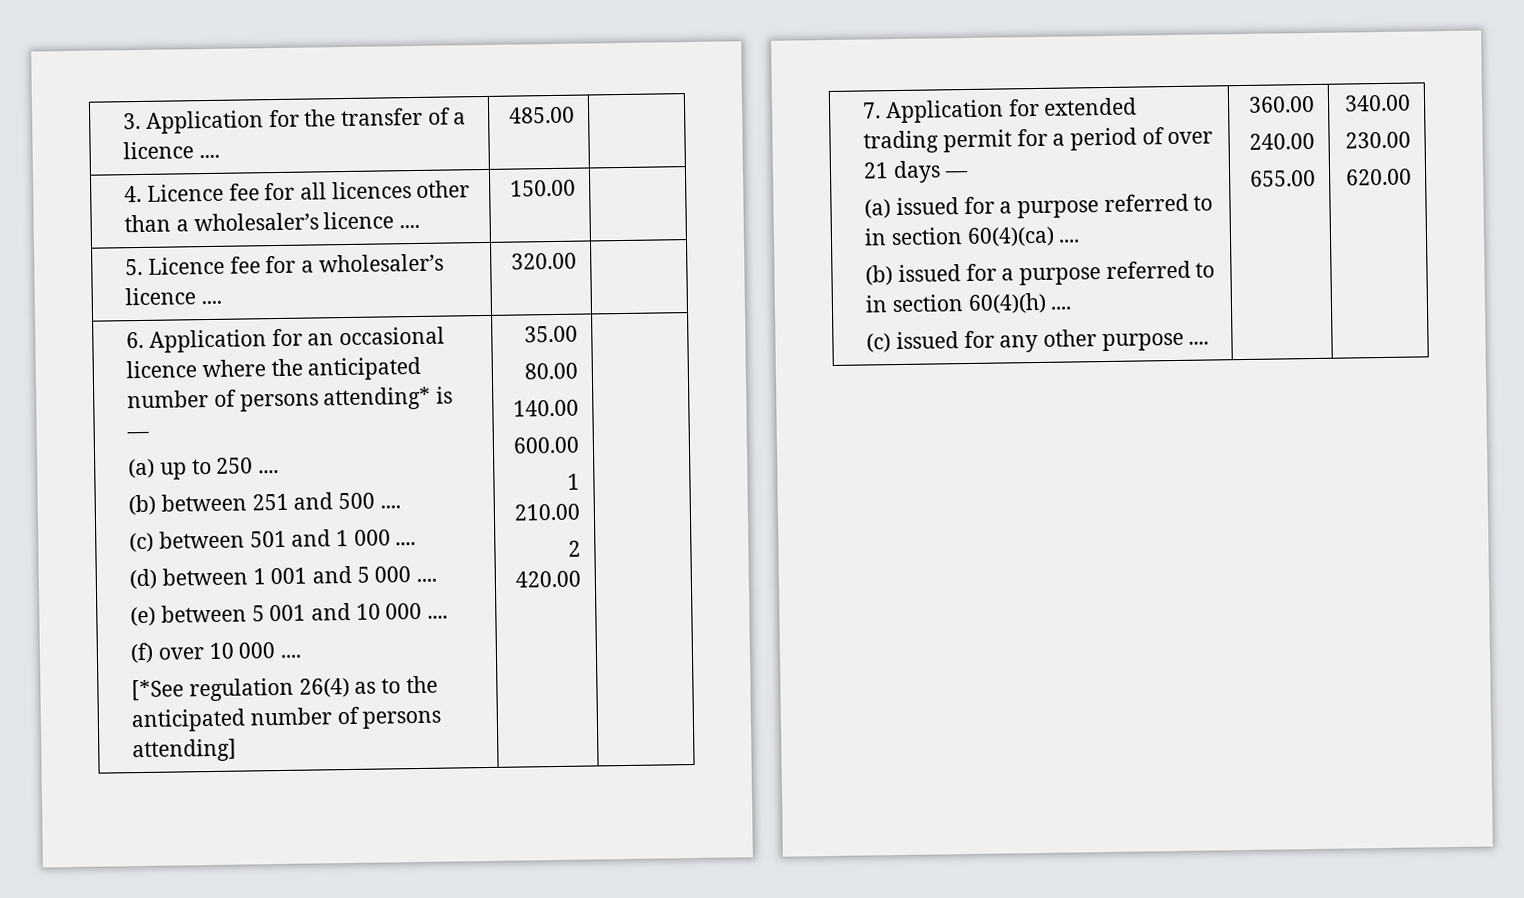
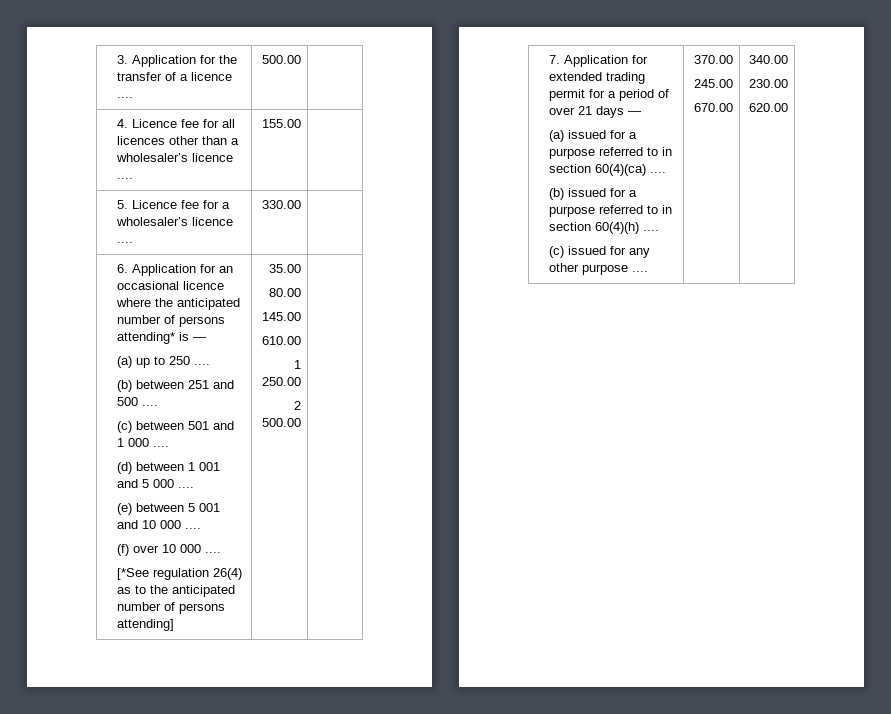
[509,106,576,124] 485.00 -> [261,55,301,64] 500.00
[510,179,577,197] 150.00 -> [261,119,301,128] 155.00
[511,252,578,270] 320.00 -> [261,200,301,209] 330.00
[513,399,580,417] [513,436,581,454] [567,473,581,490] [514,503,582,521] 140.00 // 600.00 // 1 210.00 -> [261,312,301,321] [261,336,301,345] [293,360,301,369] [261,377,301,386] 145.00 // 610.00 // 1 250.00
[515,570,582,588] 420.00 -> [261,418,301,427] 500.00
[1248,95,1316,113] [1249,132,1316,150] [1250,169,1317,187] 360.00 // 240.00 // 655.00 -> [693,55,733,64] [693,79,733,88] [693,103,733,112] 370.00 // 245.00 // 670.00

